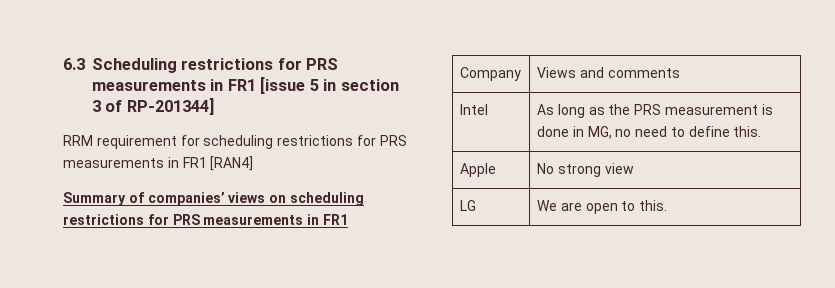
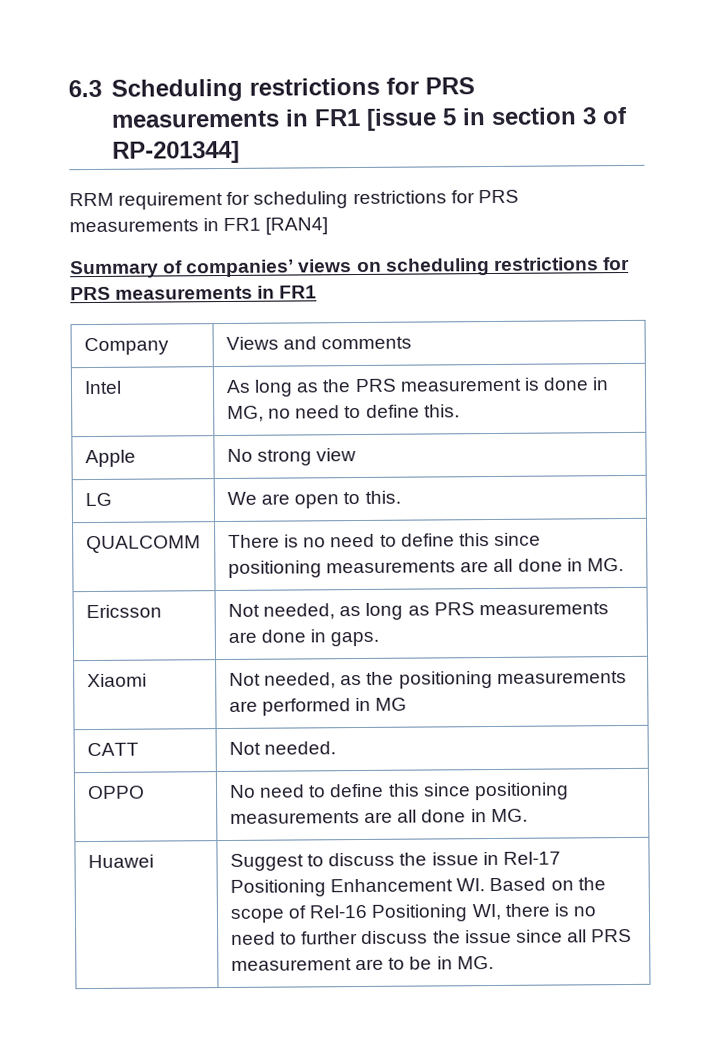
(668, 205) none -> [85,535,201,554] [227,532,541,548] [227,558,624,578] [85,604,162,619] [227,602,609,620] [227,629,380,647] [86,673,147,688] [228,671,627,689] [228,697,408,716] [86,742,139,757] [228,741,337,755] [86,785,145,800] [228,782,569,801] [229,808,528,824] [87,854,154,869] [229,851,561,871] [229,877,606,897] [229,903,596,923] [230,928,633,945] [230,956,494,971] // QUALCOMM | There is no need to define this since positioning measurements are all done in MG. // Ericsson | Not needed, as long as PRS measurements are done in gaps. // Xiaomi | Not needed, as the positioning measurements are performed in MG // CATT | Not needed. // OPPO | No need to define this since positioning measurements are all done in MG. // Huawei | Suggest to discuss the issue in Rel-17 Positioning Enhancement WI. Based on the scope of Rel-16 Positioning WI, there is no need to further discuss the issue since all PRS measurement are to be in MG.

